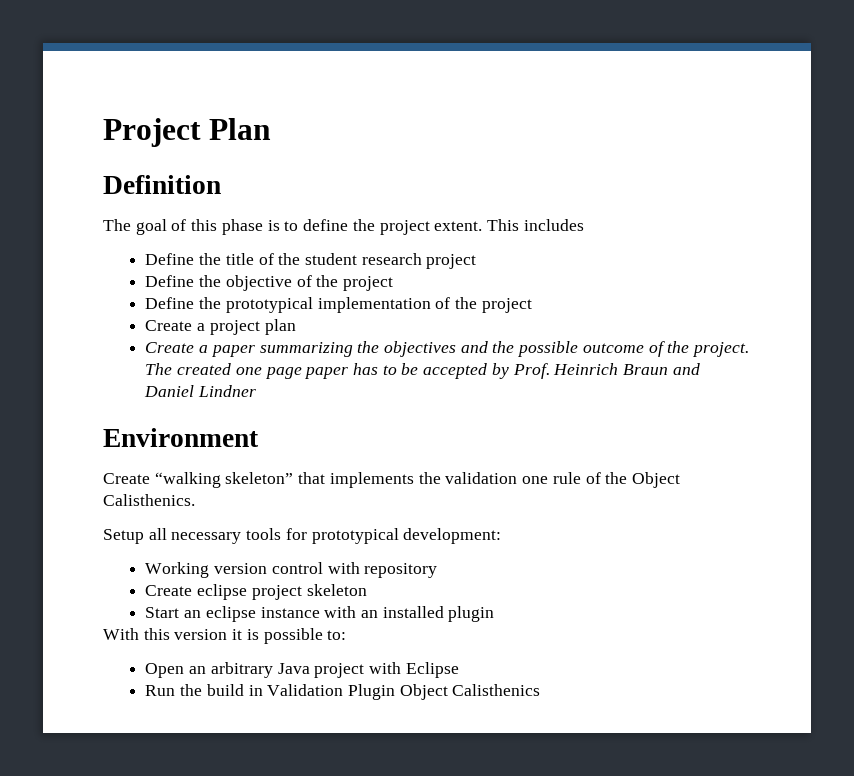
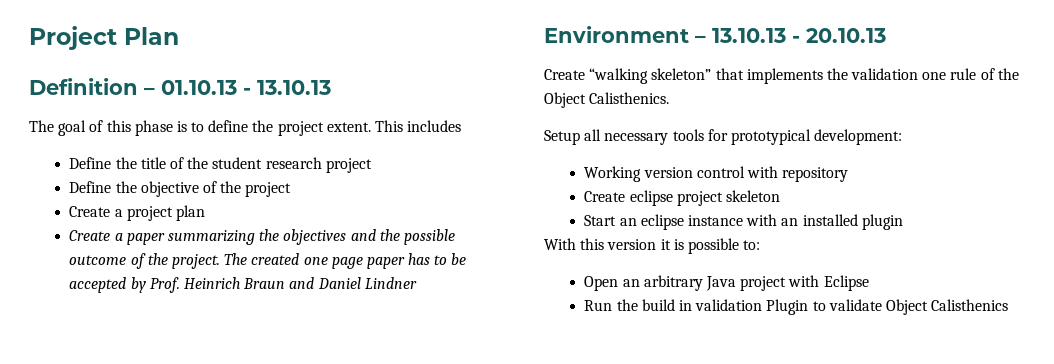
(221, 184) none -> [144,80,331,95] – 01.10.13 - 13.10.13
[145,297,532,313] // Define the prototypical implementation of the project -> (292, 189) none
(259, 437) none -> [695,28,886,43] – 13.10.13 - 20.10.13
[267,684,396,700] Validation Plugin -> [695,299,882,315] validation Plugin to validate

